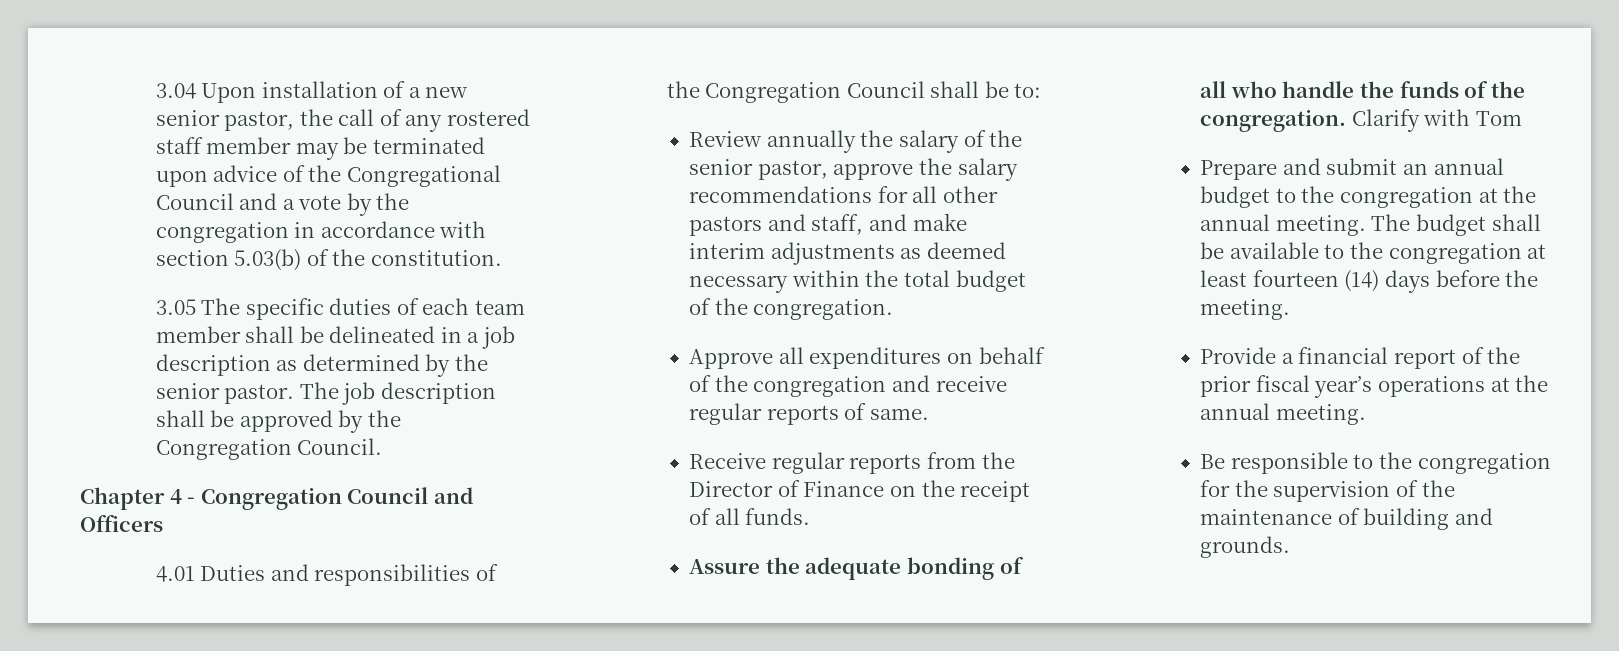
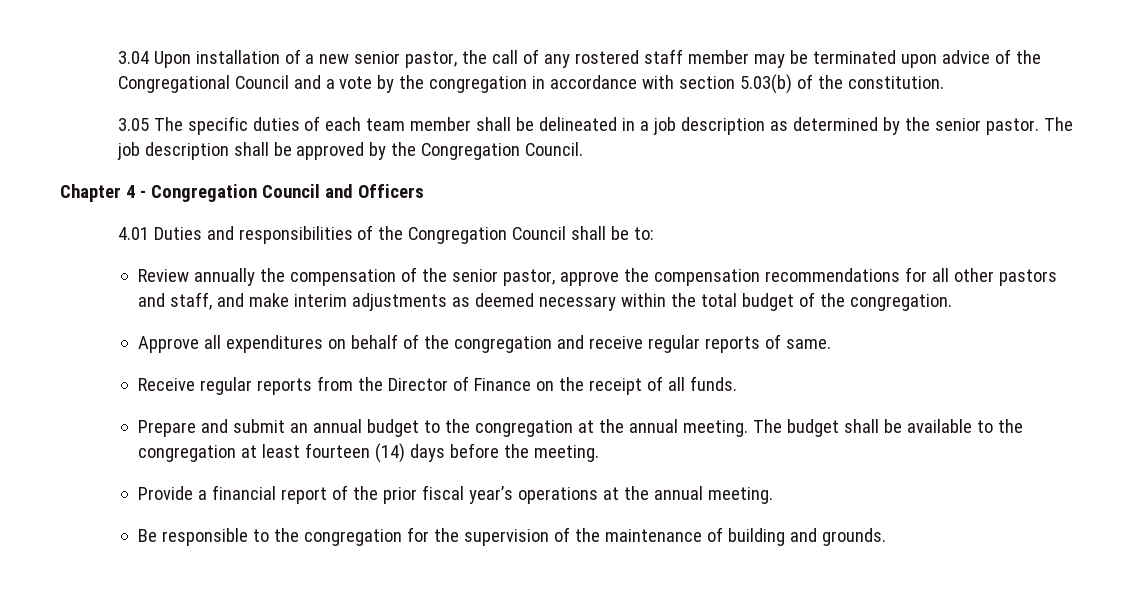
[898,130,959,153] salary -> [289,269,396,286] compensation
[957,158,1018,181] salary -> [653,269,760,286] compensation
[689,557,1024,580] [1200,81,1525,98] [1200,109,1522,132] // Assure the adequate bonding of all who handle the funds of the congregation. Clarify with Tom -> (737, 383) none

